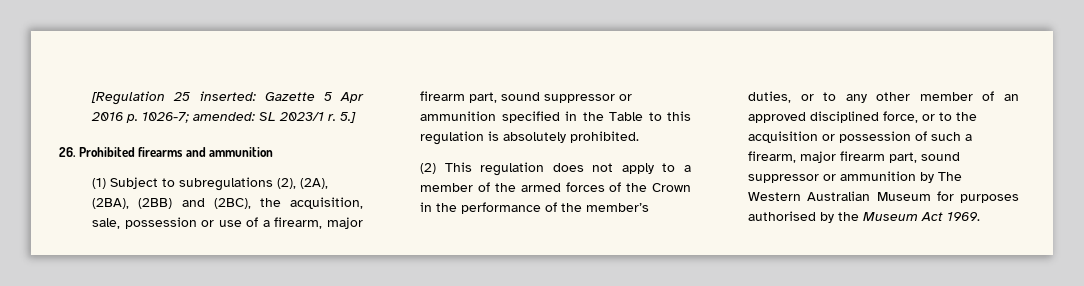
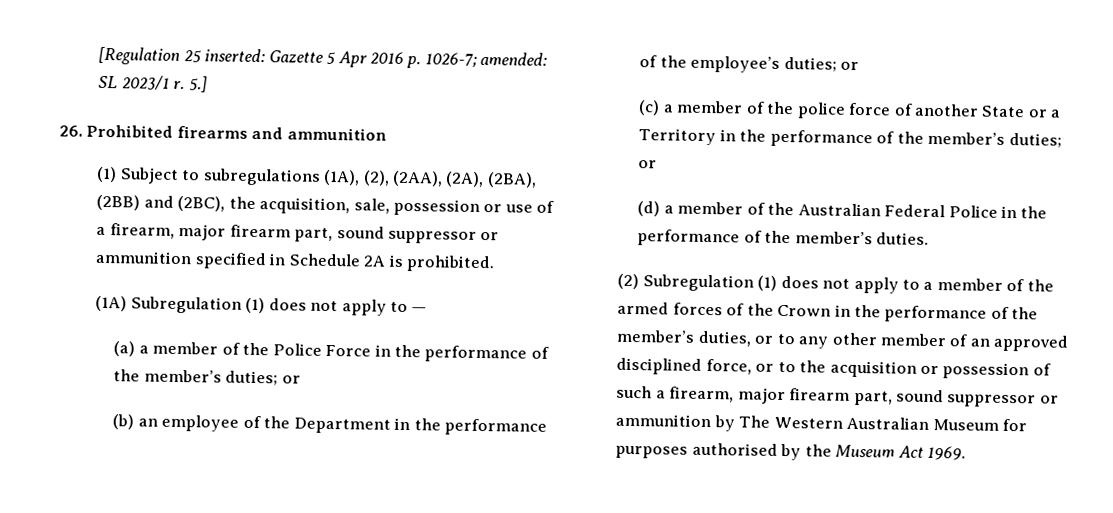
[277,178,297,189] (2), -> [323,169,443,187] (1A), (2), (2AA),
[582,111,691,121] [420,131,640,145] the Table to this regulation is absolutely prohibited. -> [288,253,494,273] [95,295,428,316] [113,341,549,363] [113,369,301,386] [112,414,548,436] [639,55,860,73] [638,100,1061,119] [638,128,1062,148] [638,160,658,169] [637,201,1048,219] [637,229,930,247] Schedule 2A is prohibited. // (1A) Subregulation (1) does not apply to — // (a) a member of the Police Force in the performance of the member’s duties; or // (b) an employee of the Department in the performance of the employee’s duties; or // (c) a member of the police force of another State or a Territory in the performance of the member’s duties; or // (d) a member of the Australian Federal Police in the performance of the member’s duties.
[444,162,545,176] This regulation -> [642,274,778,292] Subregulation (1)

